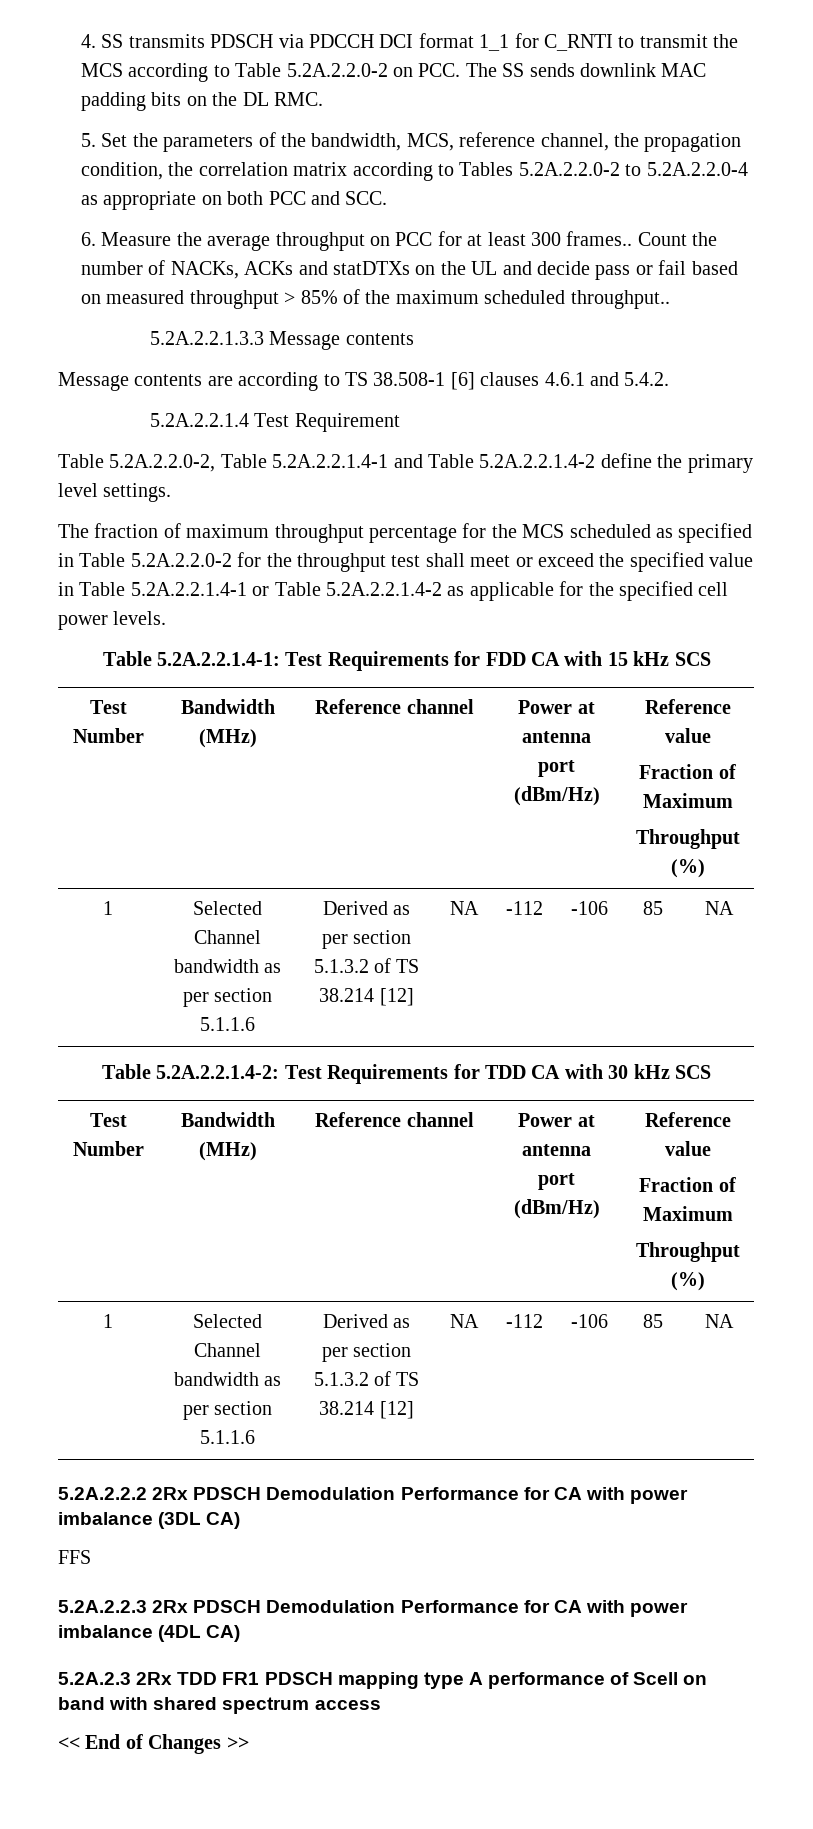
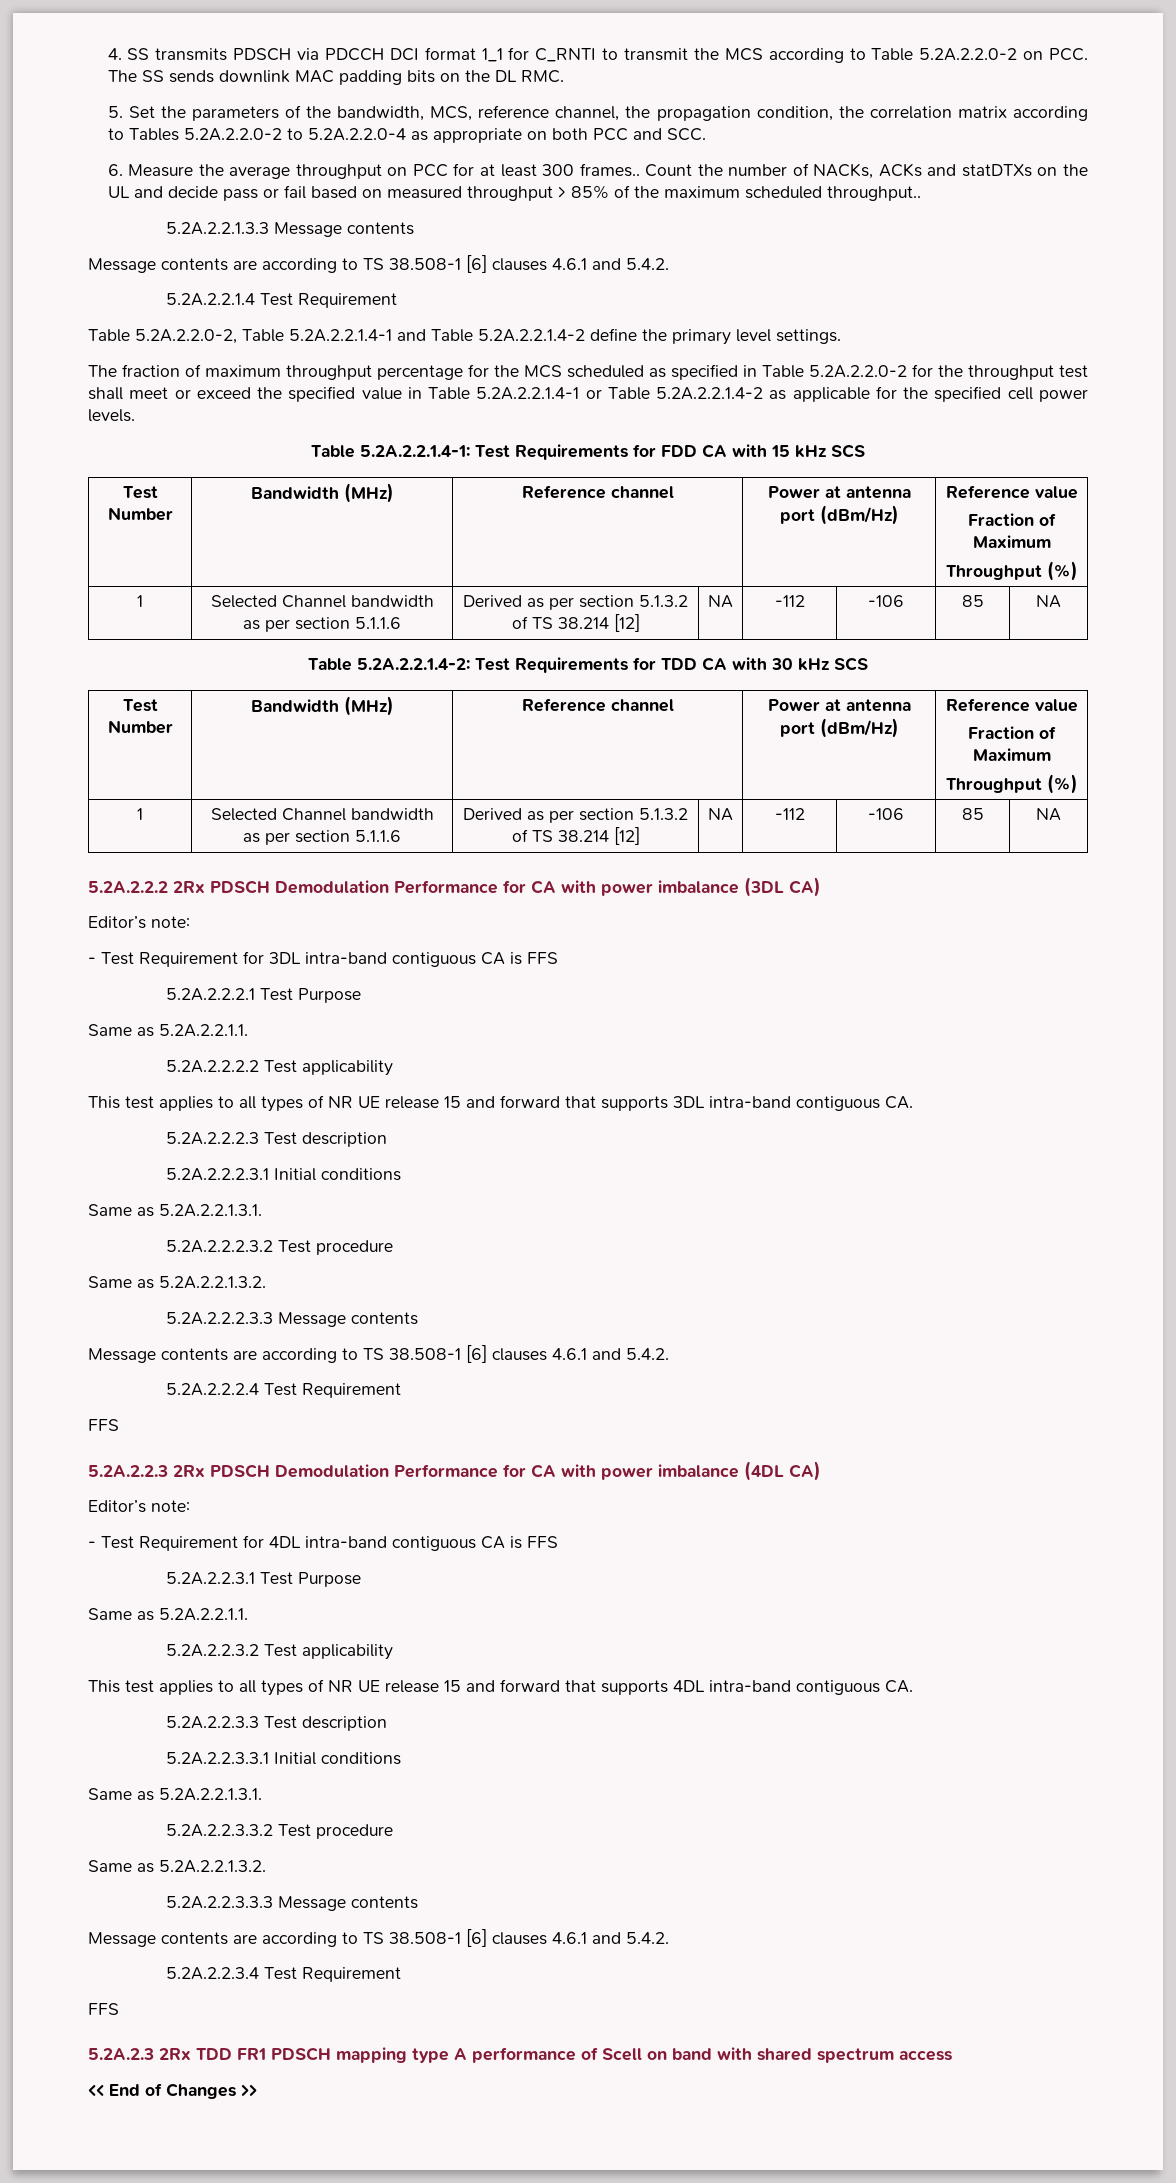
(241, 1520) none -> [88,916,190,929] [88,951,558,967] [166,988,362,1003] [88,1024,248,1037] [166,1060,394,1076] [88,1095,913,1112] [166,1132,388,1147] [166,1168,402,1181] [88,1204,262,1217] [166,1240,394,1255] [88,1276,266,1289] [166,1312,419,1327] [88,1345,669,1363] [166,1383,402,1398] // Editor’s note: // - Test Requirement for 3DL intra-band contiguous CA is FFS // 5.2A.2.2.2.1 Test Purpose // Same as 5.2A.2.2.1.1. // 5.2A.2.2.2.2 Test applicability // This test applies to all types of NR UE release 15 and forward that supports 3DL intra-band contiguous CA. // 5.2A.2.2.2.3 Test description // 5.2A.2.2.2.3.1 Initial conditions // Same as 5.2A.2.2.1.3.1. // 5.2A.2.2.2.3.2 Test procedure // Same as 5.2A.2.2.1.3.2. // 5.2A.2.2.2.3.3 Message contents // Message contents are according to TS 38.508-1 [6] clauses 4.6.1 and 5.4.2. // 5.2A.2.2.2.4 Test Requirement
(241, 1633) none -> [88,1500,190,1513] [88,1535,558,1551] [166,1572,362,1587] [88,1608,248,1621] [166,1644,394,1660] [88,1679,913,1696] [166,1716,388,1731] [166,1752,402,1765] [88,1788,262,1801] [166,1824,394,1839] [88,1860,266,1873] [166,1896,419,1911] [88,1929,669,1947] [166,1967,402,1982] [88,2003,119,2015] // Editor’s note: // - Test Requirement for 4DL intra-band contiguous CA is FFS // 5.2A.2.2.3.1 Test Purpose // Same as 5.2A.2.2.1.1. // 5.2A.2.2.3.2 Test applicability // This test applies to all types of NR UE release 15 and forward that supports 4DL intra-band contiguous CA. // 5.2A.2.2.3.3 Test description // 5.2A.2.2.3.3.1 Initial conditions // Same as 5.2A.2.2.1.3.1. // 5.2A.2.2.3.3.2 Test procedure // Same as 5.2A.2.2.1.3.2. // 5.2A.2.2.3.3.3 Message contents // Message contents are according to TS 38.508-1 [6] clauses 4.6.1 and 5.4.2. // 5.2A.2.2.3.4 Test Requirement // FFS

